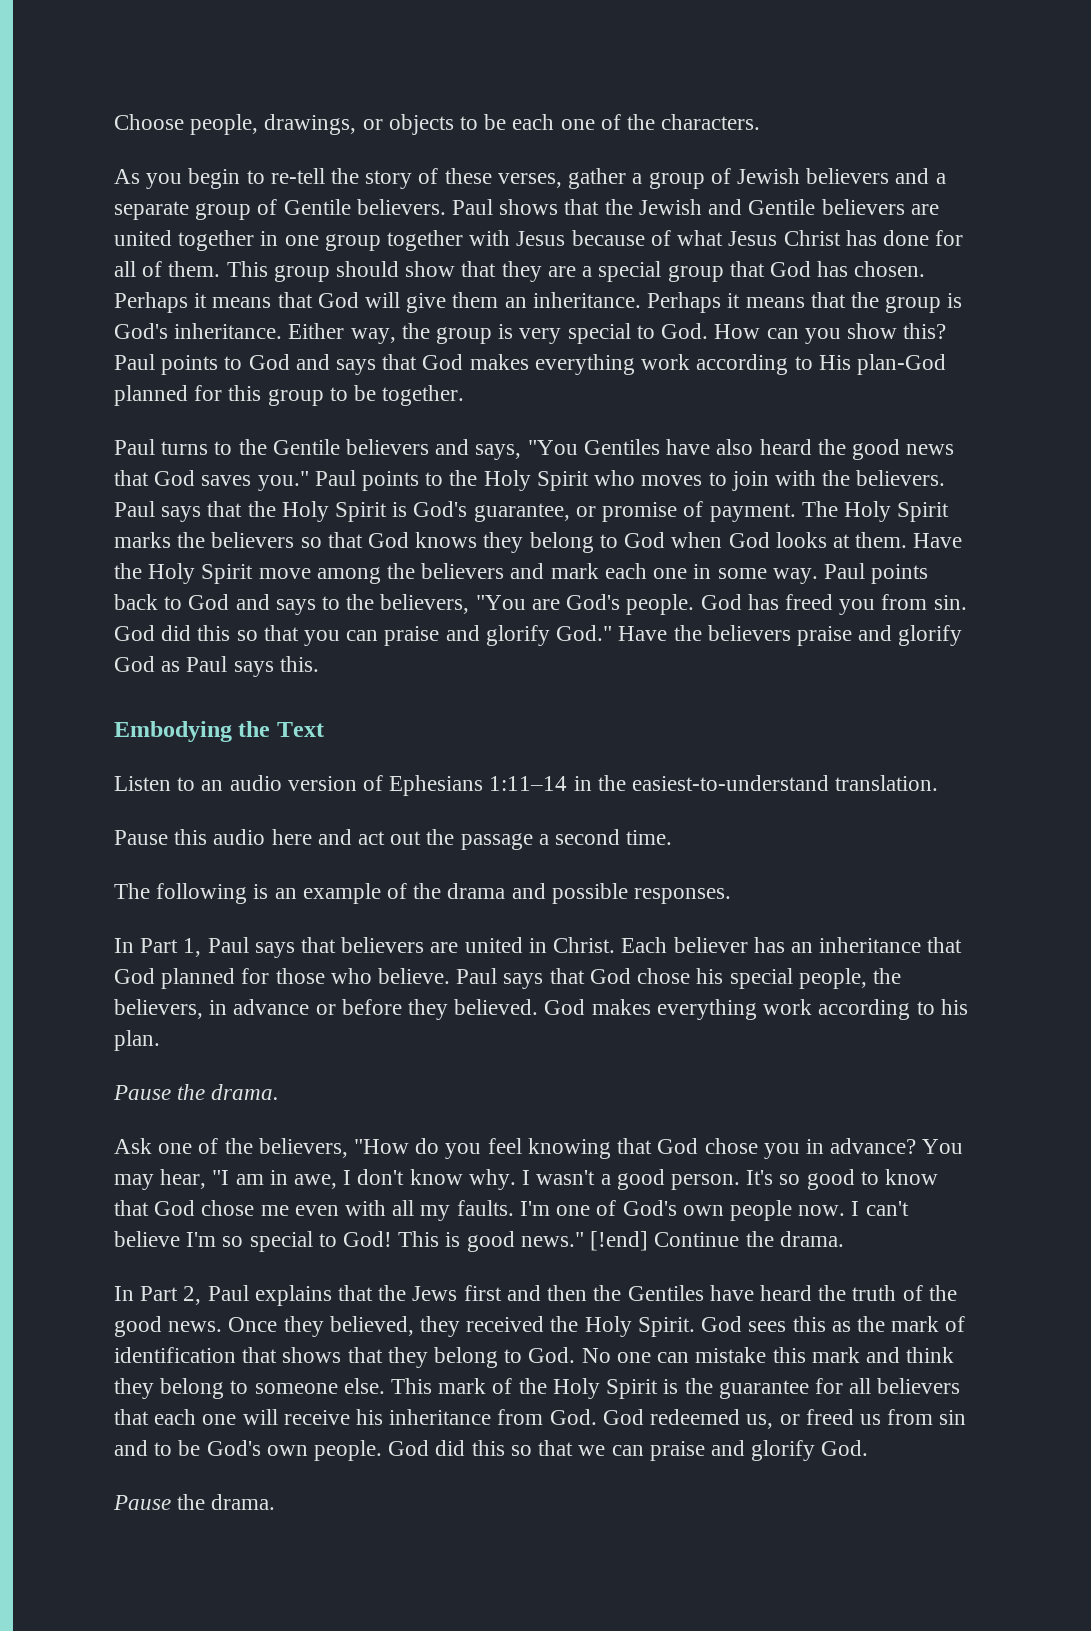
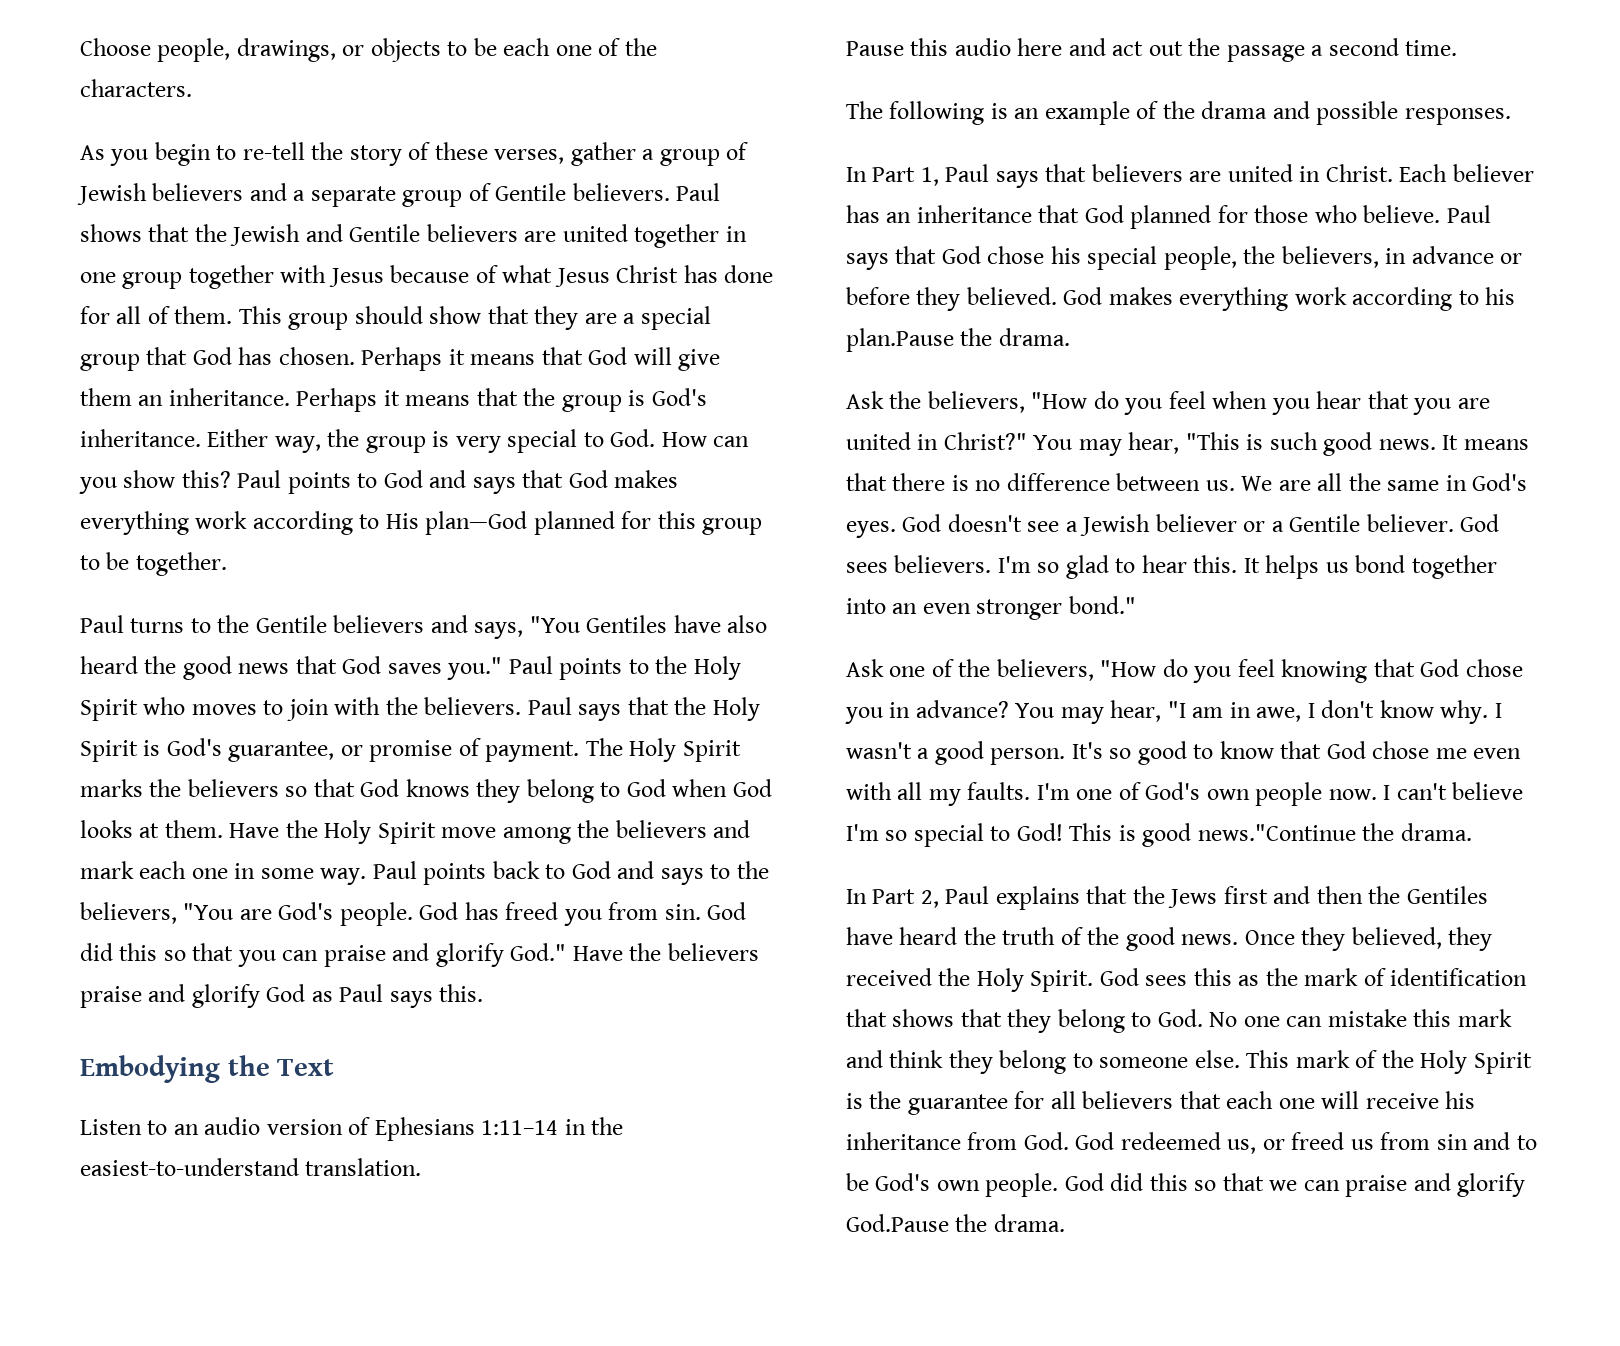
[856,354,946,375] plan-God -> [425,511,528,535] plan—God
[114,1030,160,1051] [113,1084,280,1100] plan. // Pause the drama. -> [846,328,1070,352] [846,391,1490,415] [846,432,1529,456] [846,473,1528,491] [846,514,1500,538] [846,555,1497,579] [846,596,1136,620] plan.Pause the drama. // Ask the believers, "How do you feel when you hear that you are united in Christ?" You may hear, "This is such good news. It means that there is no difference between us. We are all the same in God's eyes. God doesn't see a Jewish believer or a Gentile believer. God sees believers. I'm so glad to hear this. It helps us bond together into an even stronger bond."
[520,1231,740,1251] news." [!end] Continue -> [1197,824,1356,841] news."Continue
[821,1440,869,1456] [113,1495,171,1510] God. // Pause -> [846,1214,949,1232] God.Pause

